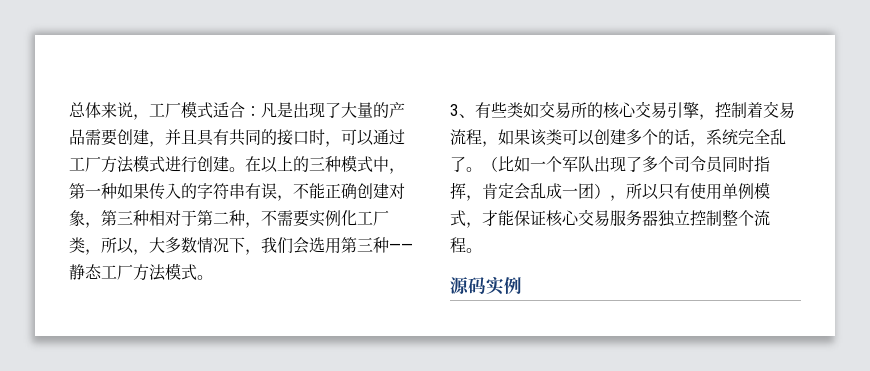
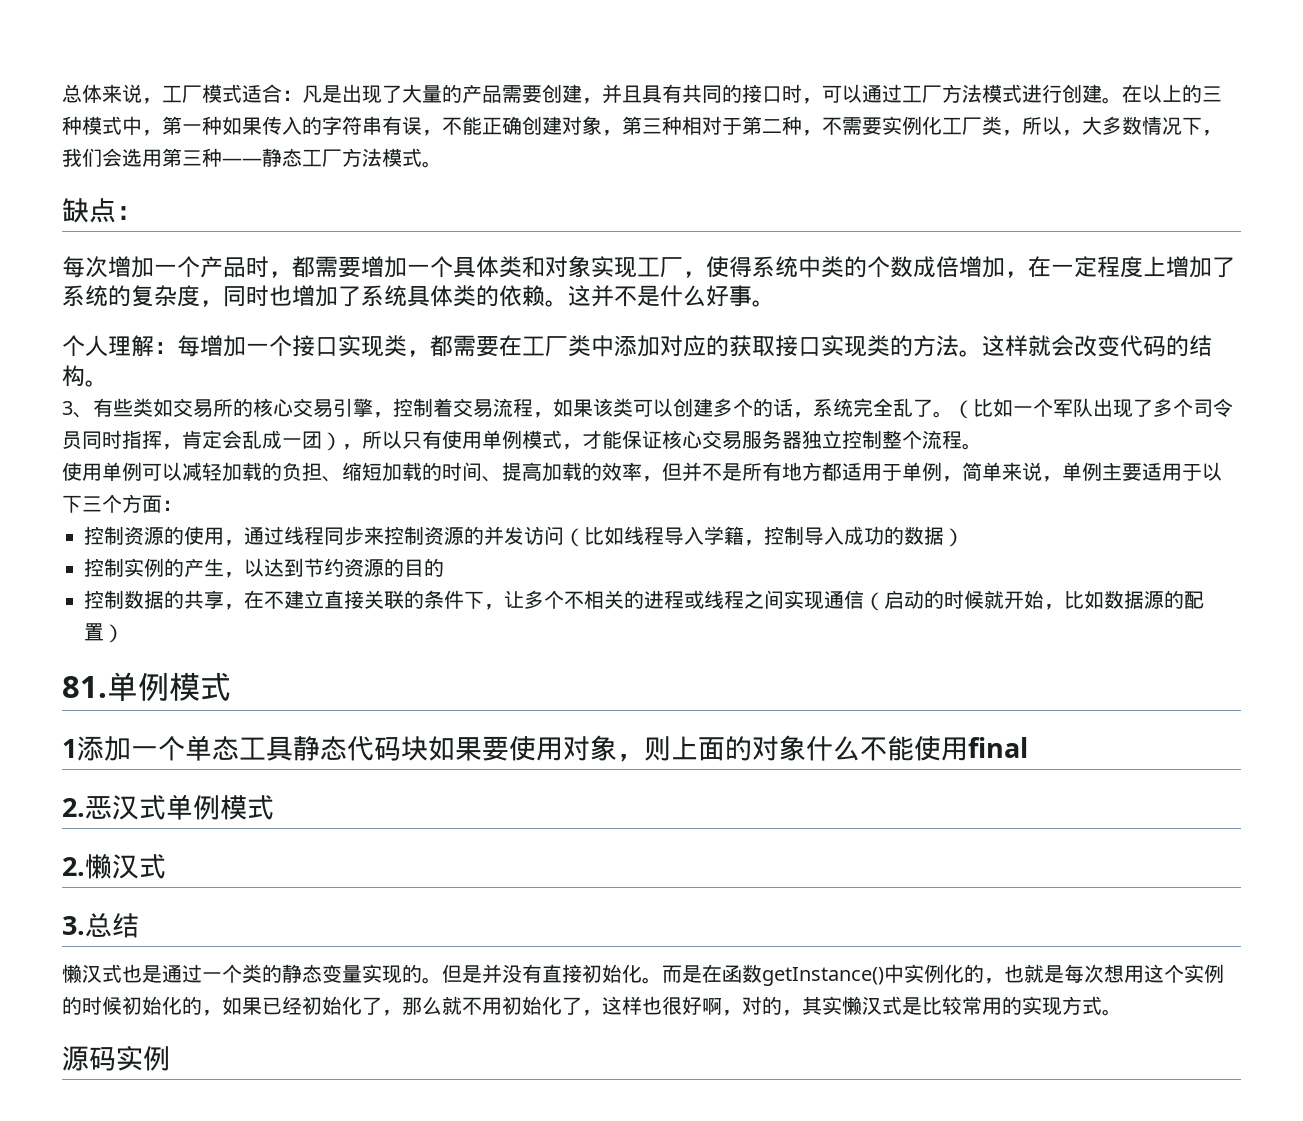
(213, 277) none -> [62,198,143,223] [62,255,1235,278] [62,285,775,307] [62,335,1212,357] [62,365,108,387] // 缺点： // 每次增加一个产品时，都需要增加一个具体类和对象实现工厂，使得系统中类的个数成倍增加，在一定程度上增加了系统的复杂度，同时也增加了系统具体类的依赖。这并不是什么好事。 // 个人理解：每增加一个接口实现类，都需要在工厂类中添加对应的获取接口实现类的方法。这样就会改变代码的结构。
(482, 250) none -> [62,462,1222,482] [62,494,182,513] [84,526,964,547] [84,558,444,578] [84,590,1204,611] [84,623,124,643] [62,672,231,702] [62,735,1028,762] [62,794,274,820] [62,854,166,879] [62,913,139,938] [62,964,1224,986] [62,996,1122,1016] // 使用单例可以减轻加载的负担、缩短加载的时间、提高加载的效率，但并不是所有地方都适用于单例，简单来说，单例主要适用于以下三个方面： // 控制资源的使用，通过线程同步来控制资源的并发访问（比如线程导入学籍，控制导入成功的数据） // 控制实例的产生，以达到节约资源的目的 // 控制数据的共享，在不建立直接关联的条件下，让多个不相关的进程或线程之间实现通信（启动的时候就开始，比如数据源的配置） // 81.单例模式 // 1添加一个单态工具静态代码块如果要使用对象，则上面的对象什么不能使用final // 2.恶汉式单例模式 // 2.懒汉式 // 3.总结 // 懒汉式也是通过一个类的静态变量实现的。但是并没有直接初始化。而是在函数getInstance()中实例化的，也就是每次想用这个实例的时候初始化的，如果已经初始化了，那么就不用初始化了，这样也很好啊，对的，其实懒汉式是比较常用的实现方式。

